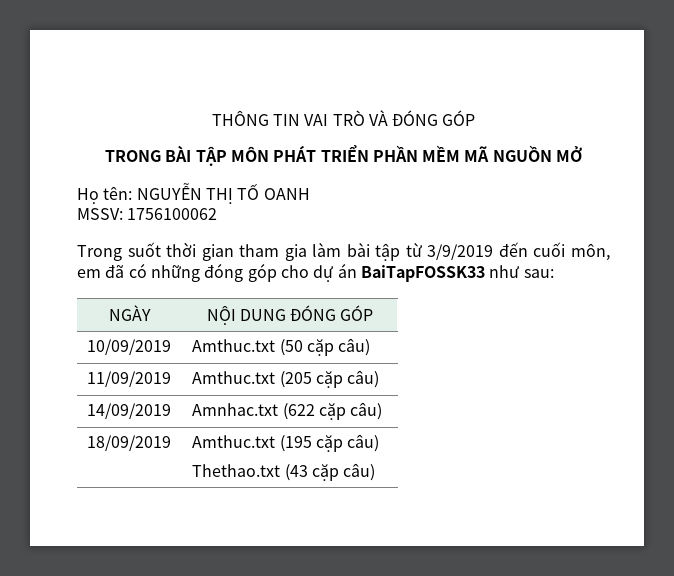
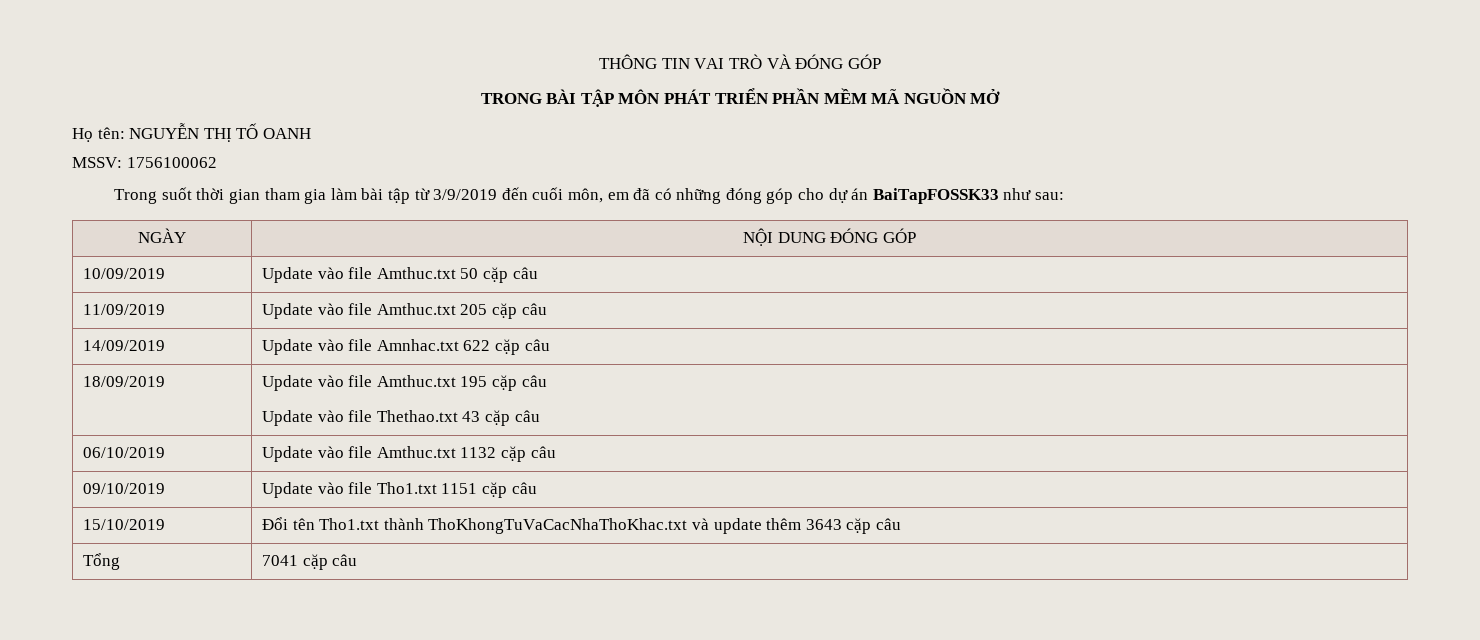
[192,338,371,356] [87,371,172,387] [192,370,380,388] [87,403,172,419] [192,402,383,420] [87,435,172,451] [192,434,380,452] [192,463,376,481] Amthuc.txt (50 cặp câu) // 11/09/2019 | Amthuc.txt (205 cặp câu) // 14/09/2019 | Amnhac.txt (622 cặp câu) // 18/09/2019 | Amthuc.txt (195 cặp câu) // Thethao.txt (43 cặp câu) -> [261,267,538,283] [82,304,165,315] [261,303,547,319] [82,340,165,351] [261,339,550,355] [82,376,165,387] [261,375,547,391] [261,410,540,426] [82,447,165,458] [261,446,556,462] [82,483,165,494] [261,482,537,498] [82,519,165,530] [261,517,901,534] [82,553,120,570] [261,554,358,570] Update vào file Amthuc.txt 50 cặp câu // 11/09/2019 | Update vào file Amthuc.txt 205 cặp câu // 14/09/2019 | Update vào file Amnhac.txt 622 cặp câu // 18/09/2019 | Update vào file Amthuc.txt 195 cặp câu // Update vào file Thethao.txt 43 cặp câu // 06/10/2019 | Update vào file Amthuc.txt 1132 cặp câu // 09/10/2019 | Update vào file Tho1.txt 1151 cặp câu // 15/10/2019 | Đổi tên Tho1.txt thành ThoKhongTuVaCacNhaThoKhac.txt và update thêm 3643 cặp câu // Tổng | 7041 cặp câu

